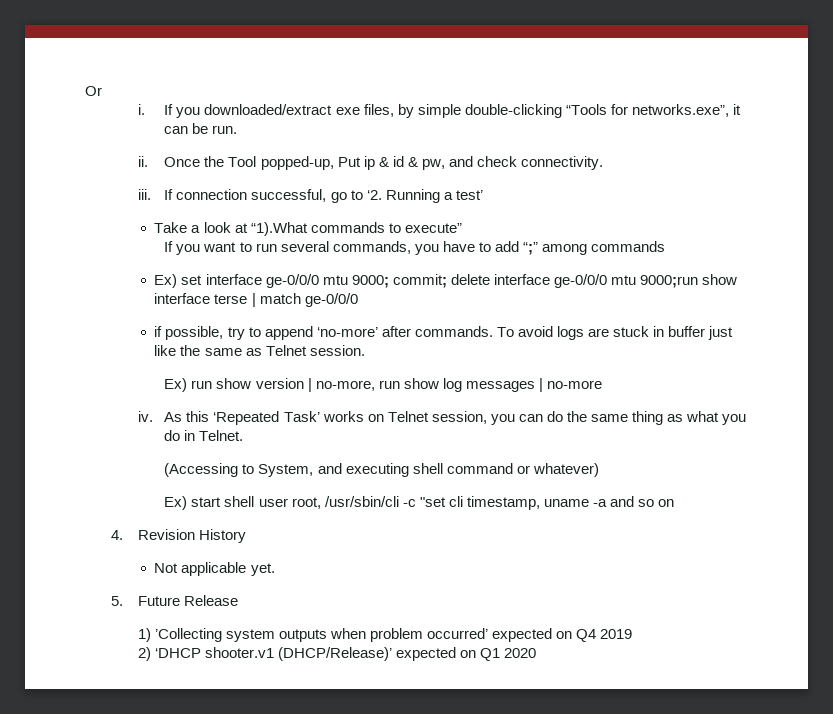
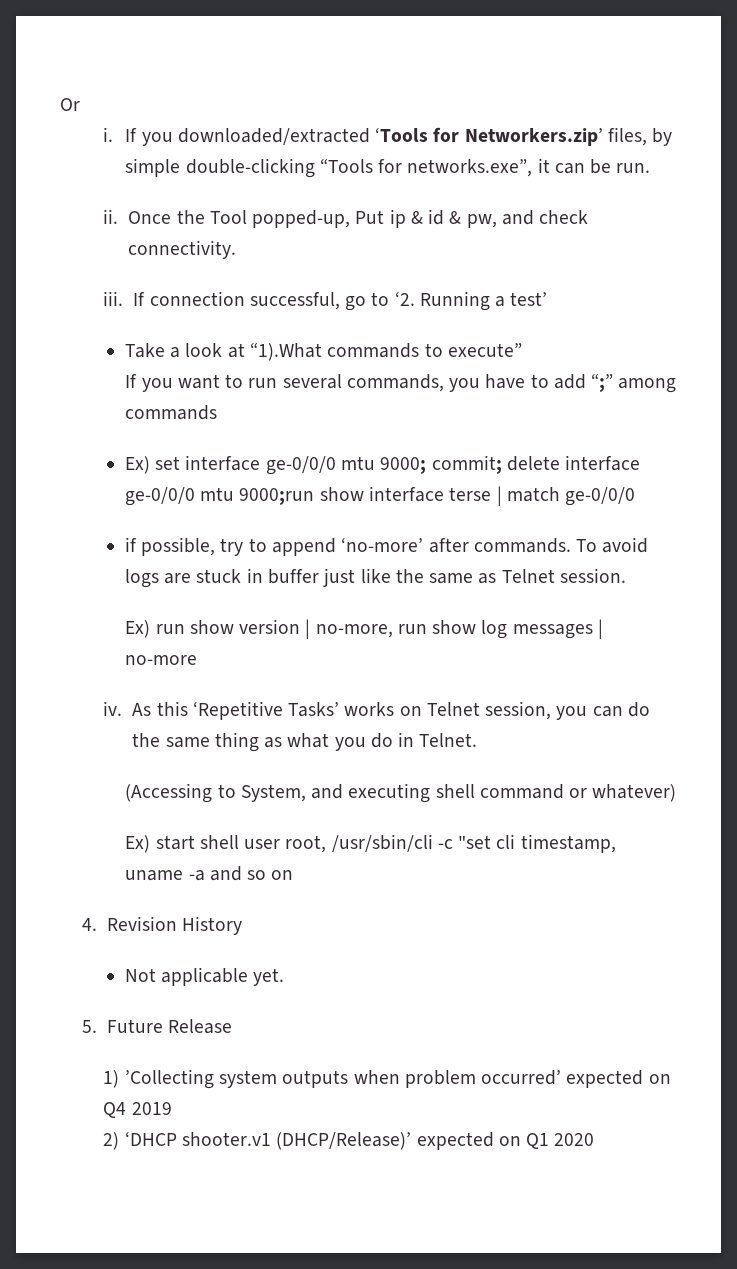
[204,104,360,115] downloaded/extract exe -> [177,127,603,146] downloaded/extracted ‘Tools for Networkers.zip’
[213,411,320,425] ‘Repeated Task’ -> [192,701,340,720] ‘Repetitive Tasks’

